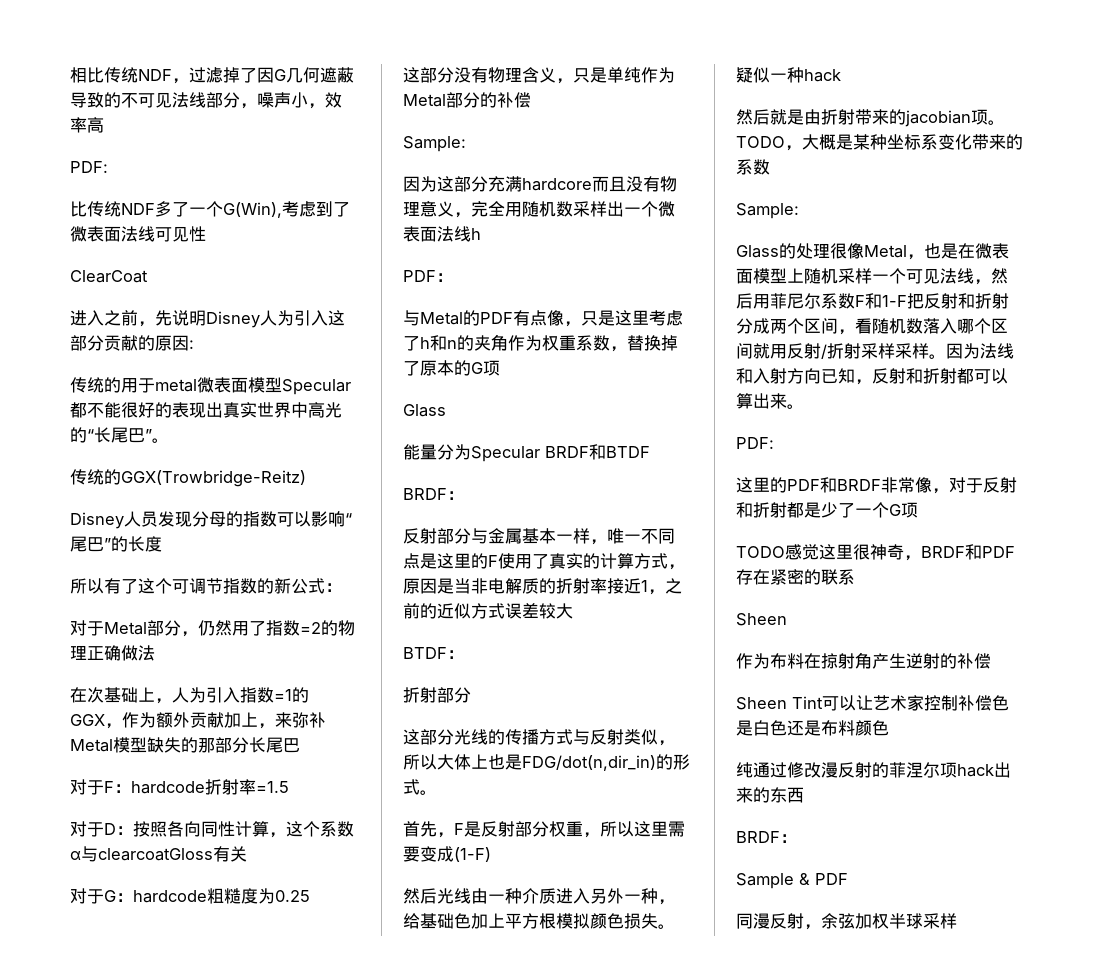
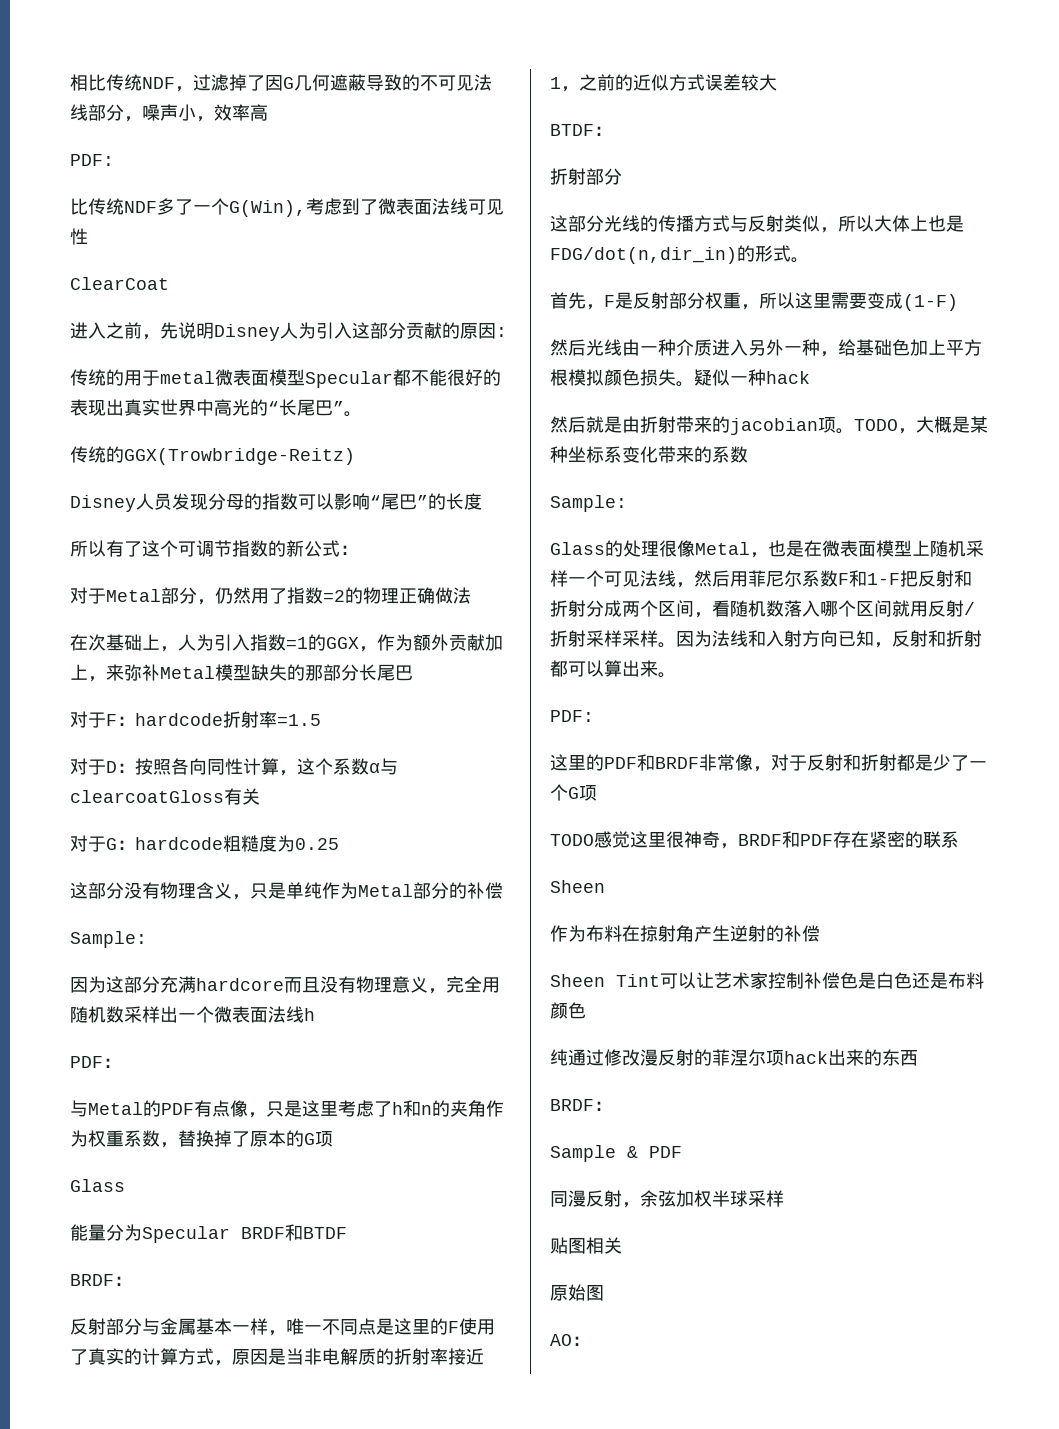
(957, 921) none -> [550,1237,622,1254] [550,1284,604,1301] [550,1334,590,1346] // 贴图相关 // 原始图 // AO：

